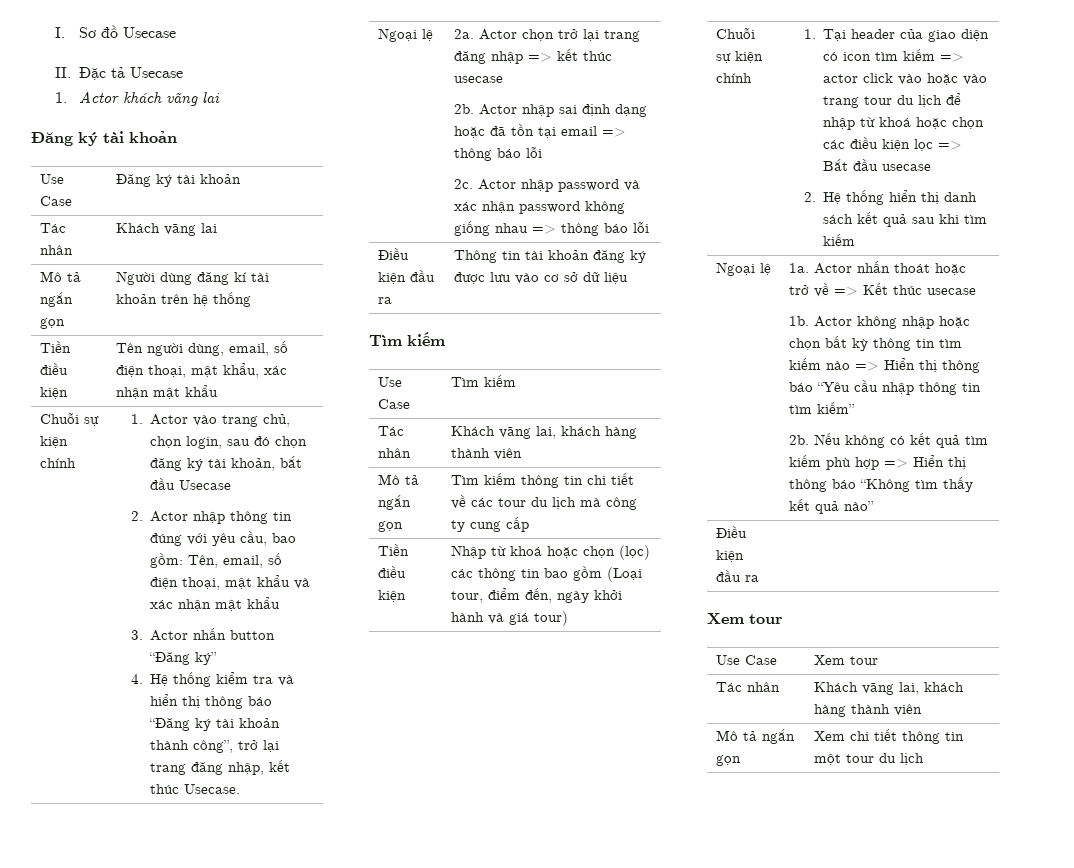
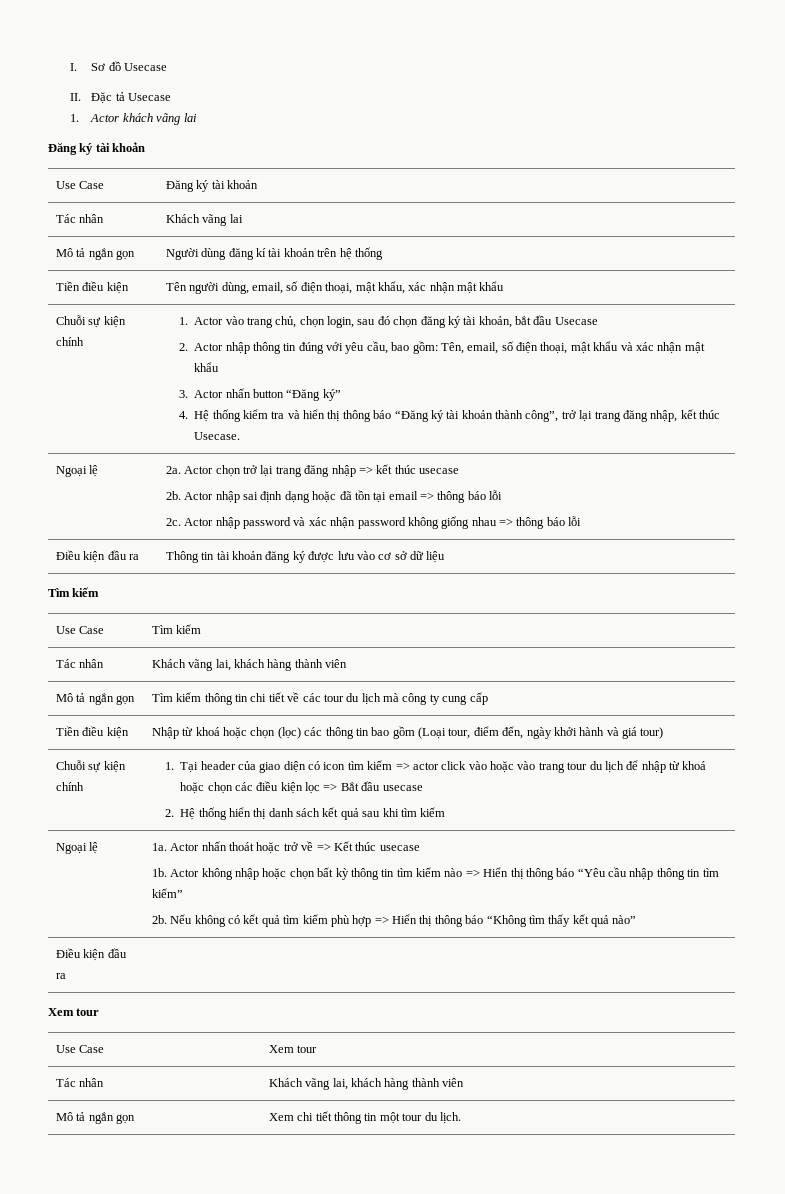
[900,753,925,765] lịch -> [439,1112,461,1124] lịch.

